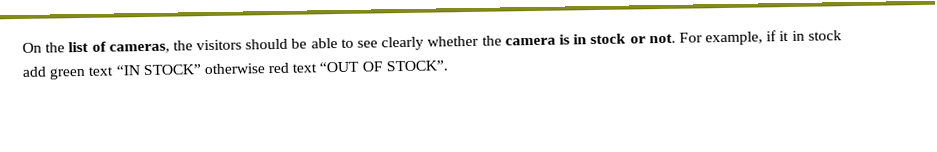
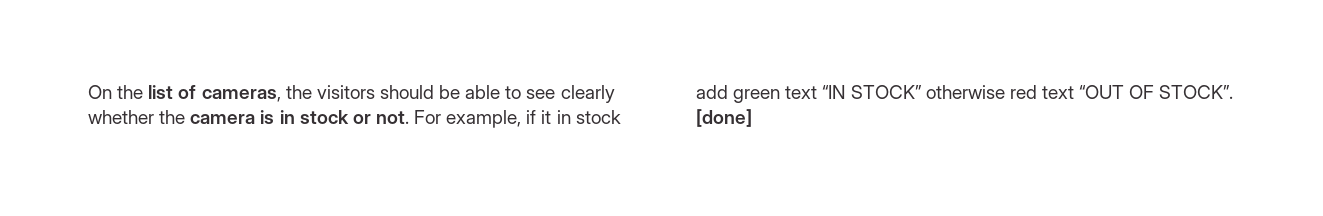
(448, 66) none -> [696,109,752,127] [done]

